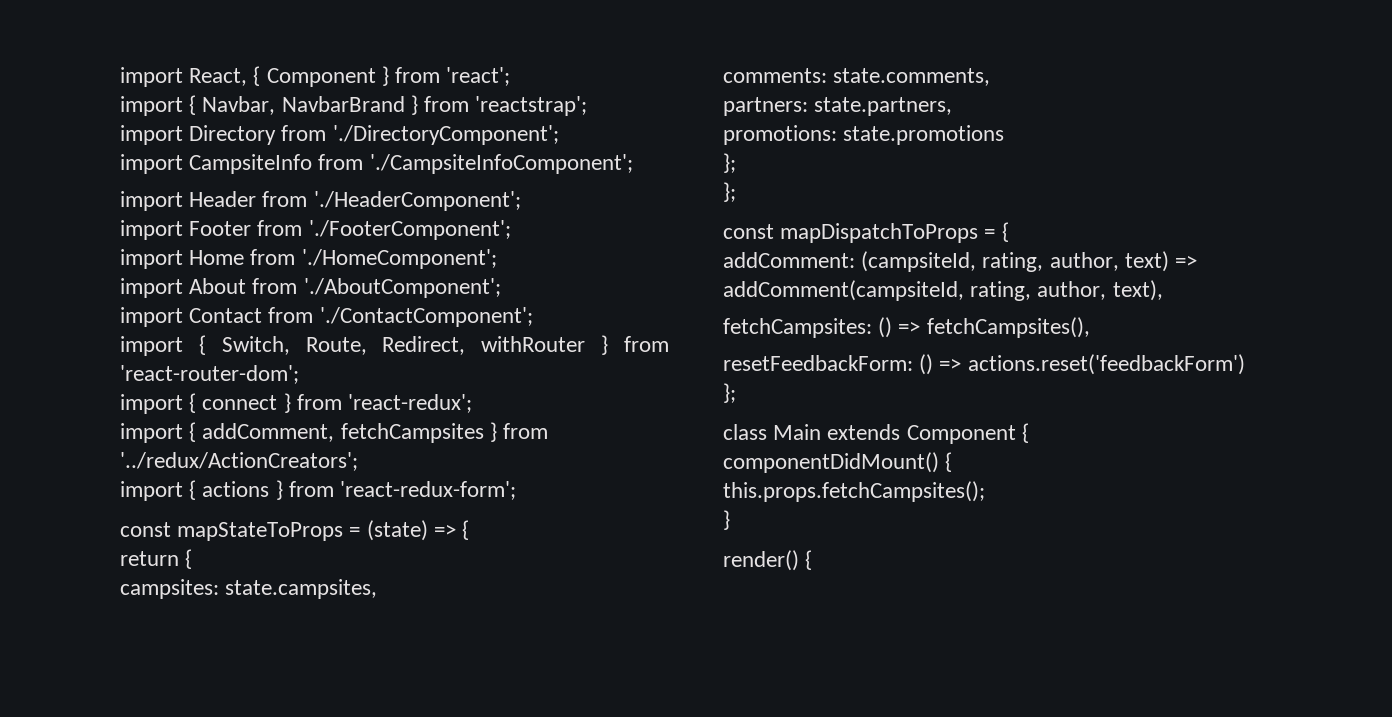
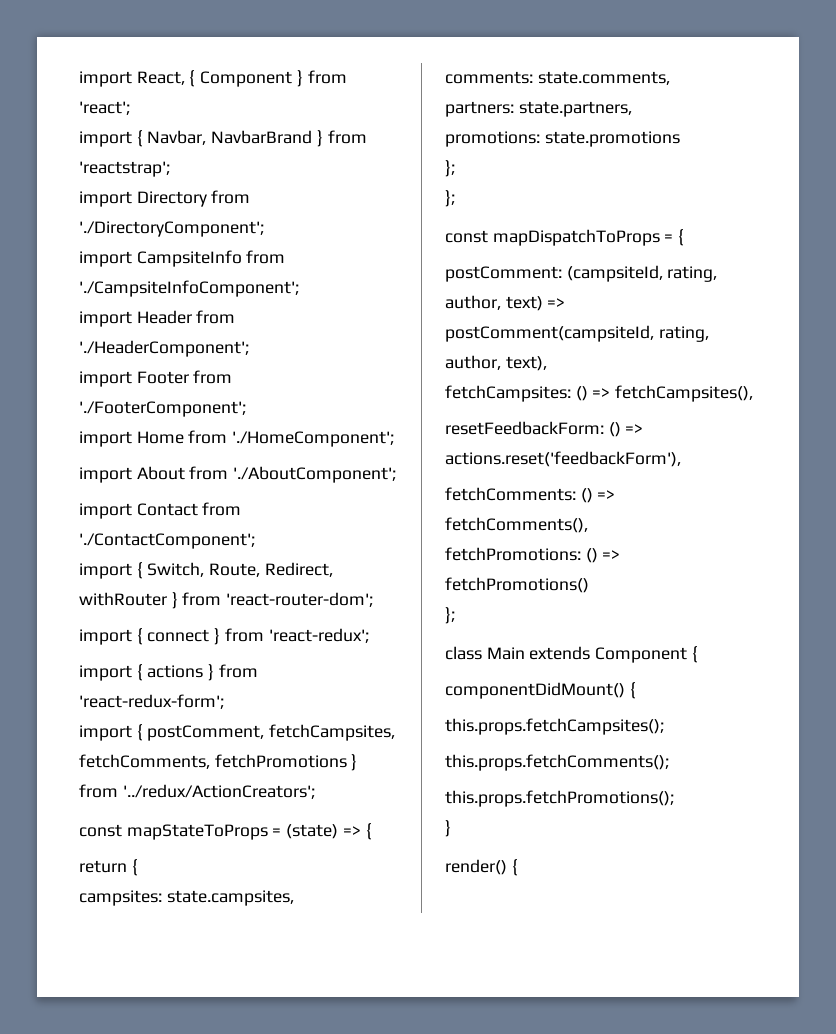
[120,422,549,443] [120,452,358,471] // import { addComment, fetchCampsites } from '../redux/ActionCreators'; -> (369, 635) none
(517, 490) none -> [79,724,396,741] [79,754,358,771] [79,784,315,799] // import { postComment, fetchCampsites, fetchComments, fetchPromotions } from '../redux/ActionCreators';
[723,252,855,268] addComment: -> [445,266,562,282] postComment:
[723,280,964,301] addComment(campsiteId, -> [445,325,654,342] postComment(campsiteId,
[967,354,1245,375] actions.reset('feedbackForm') -> [445,451,681,467] [445,487,616,503] [445,517,588,533] [445,547,621,563] [445,577,589,593] actions.reset('feedbackForm'), // fetchComments: () => fetchComments(), // fetchPromotions: () => fetchPromotions()
(985, 491) none -> [445,754,669,771] [445,790,674,807] // this.props.fetchComments(); // this.props.fetchPromotions();

